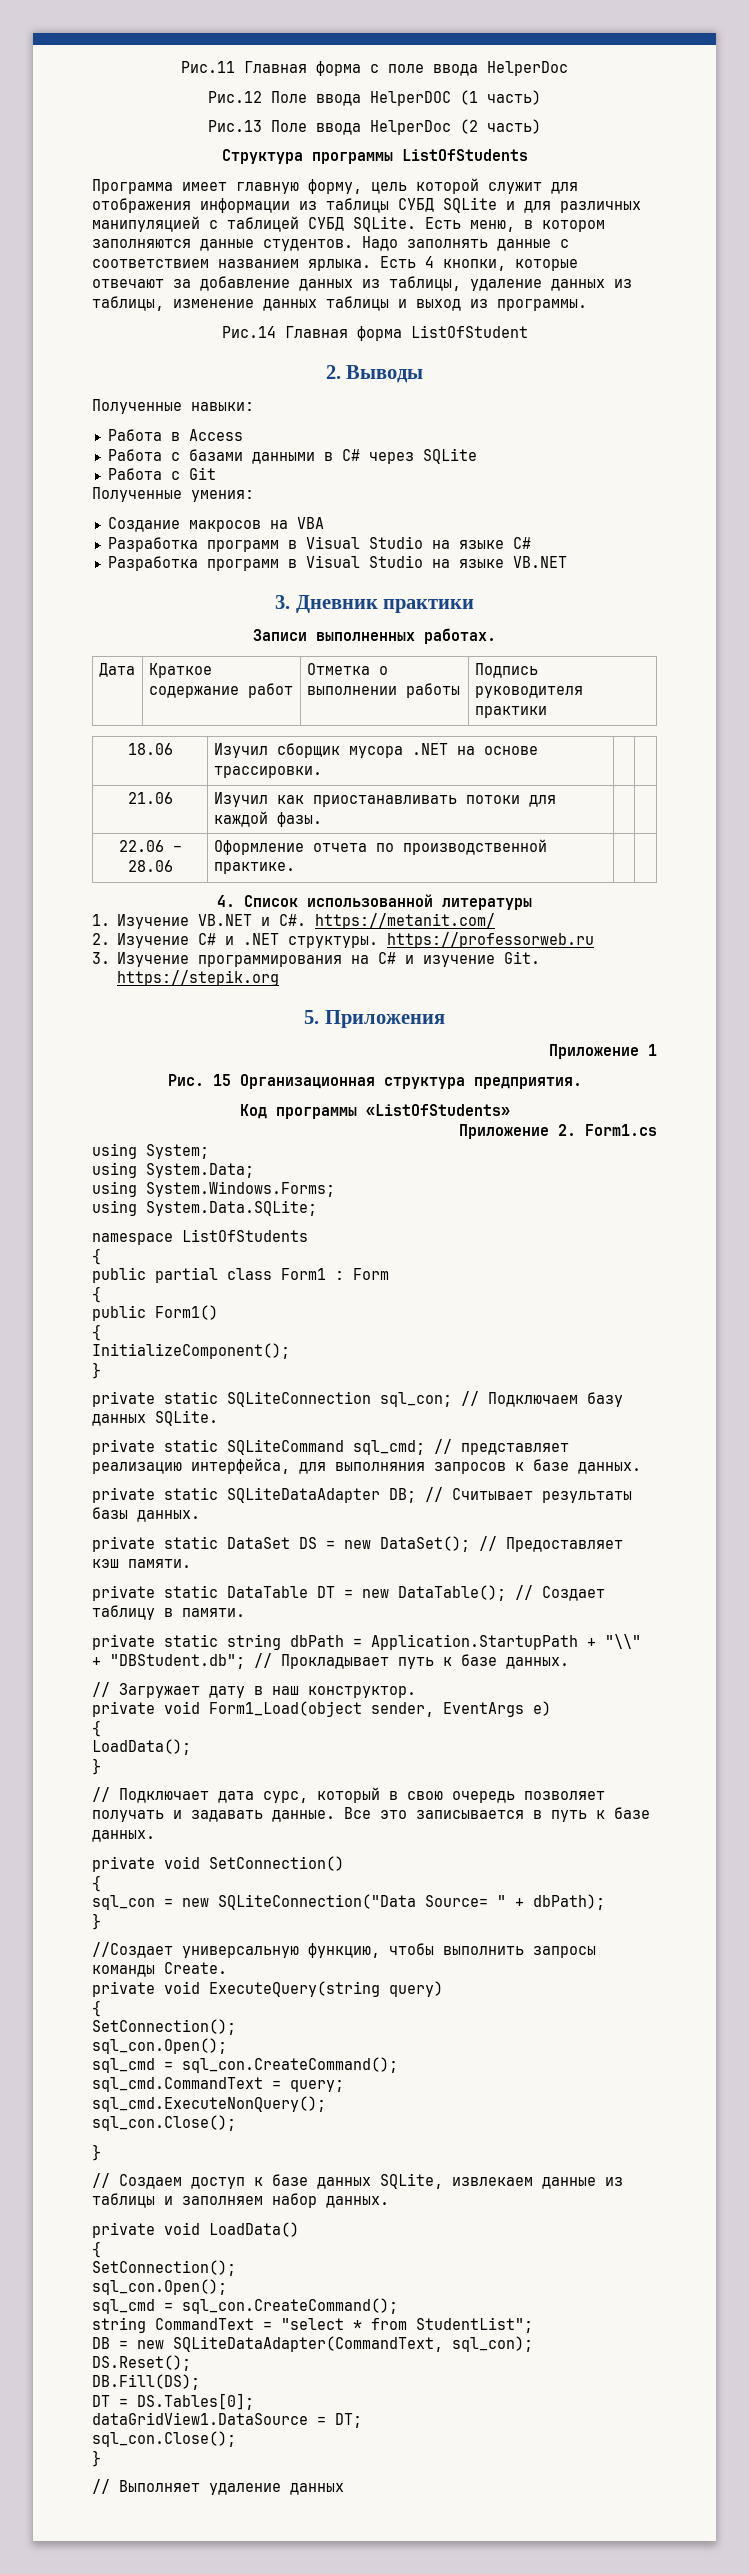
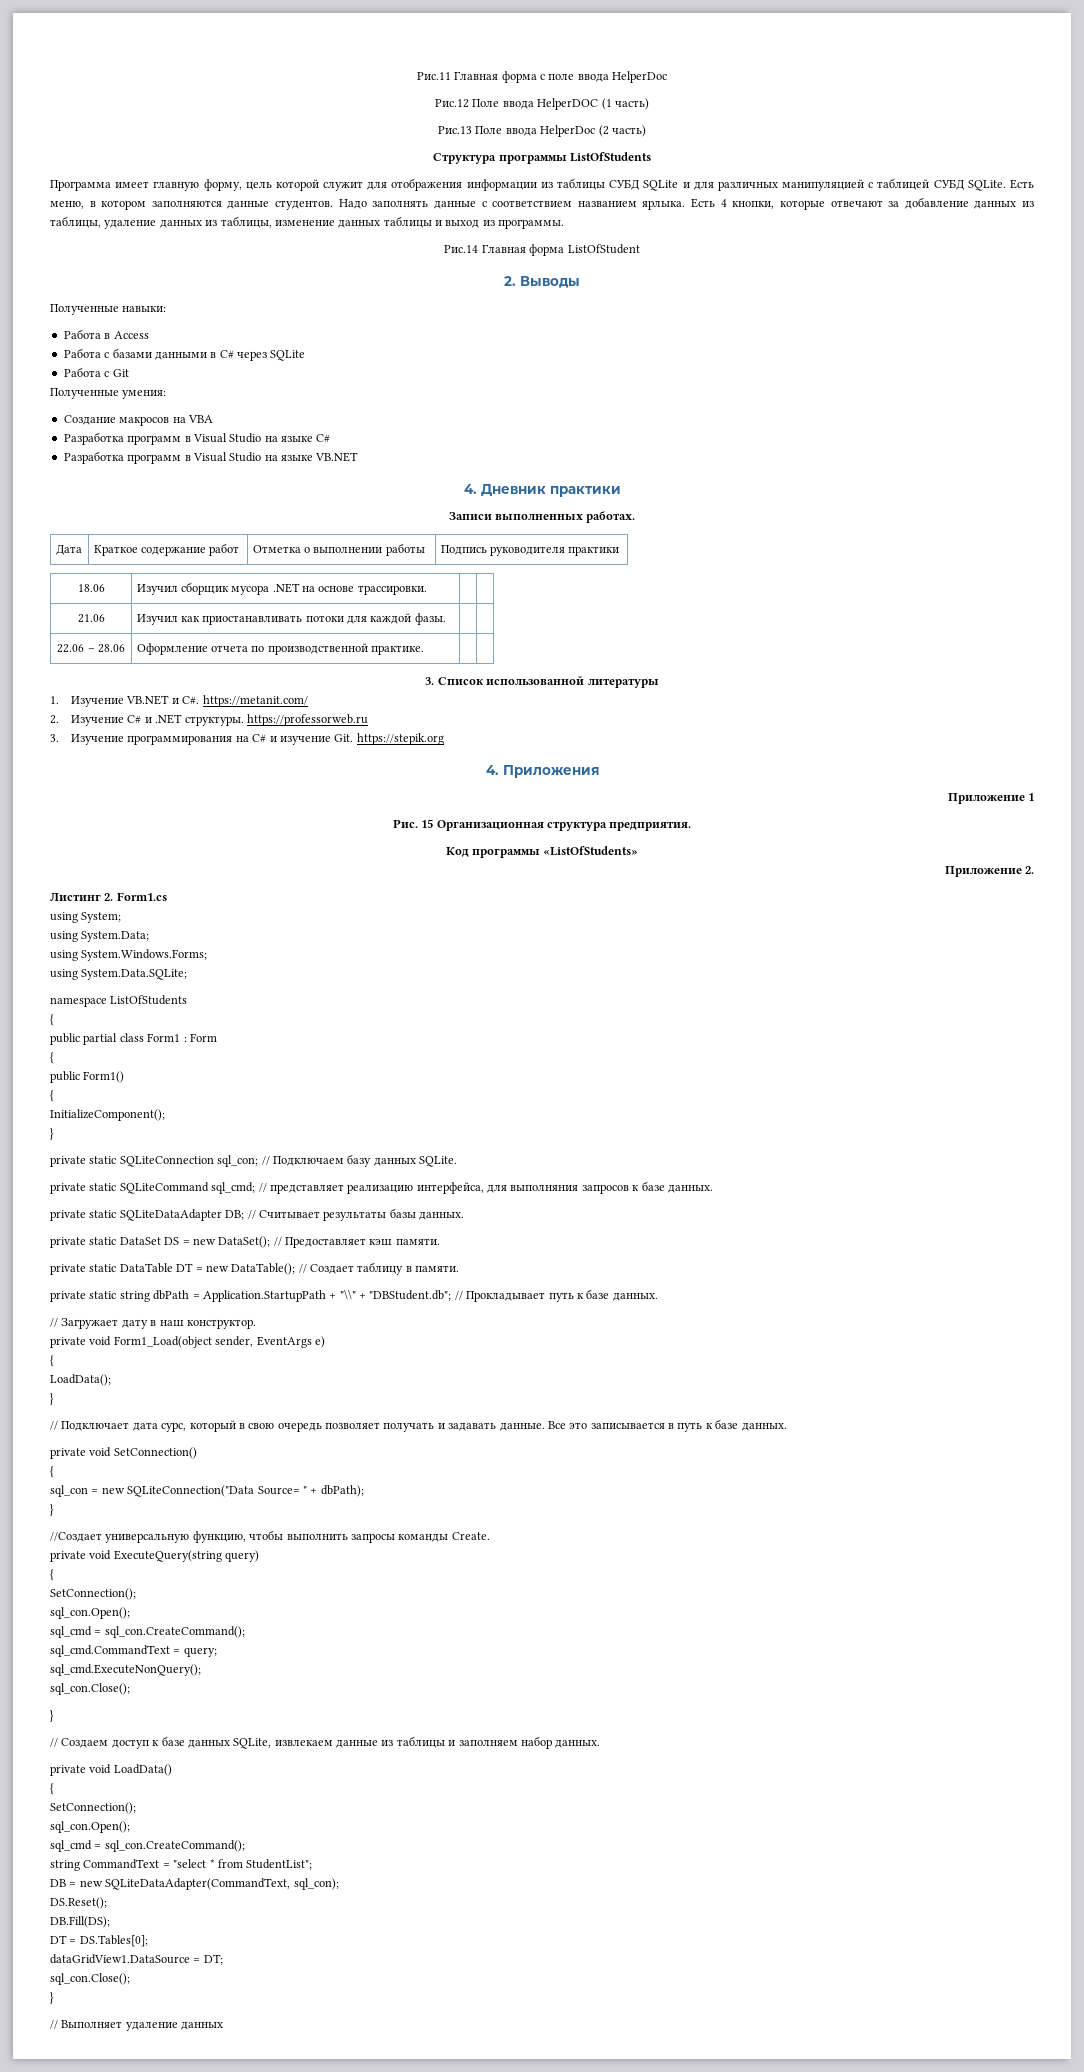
[274,595,290,609] 3. -> [463,484,477,494] 4.
[217,895,235,907] 4. -> [425,677,435,685] 3.
[304,1010,320,1024] 5. -> [485,765,499,775] 4.
(576, 1130) none -> [50,893,114,901] // Листинг 2.

